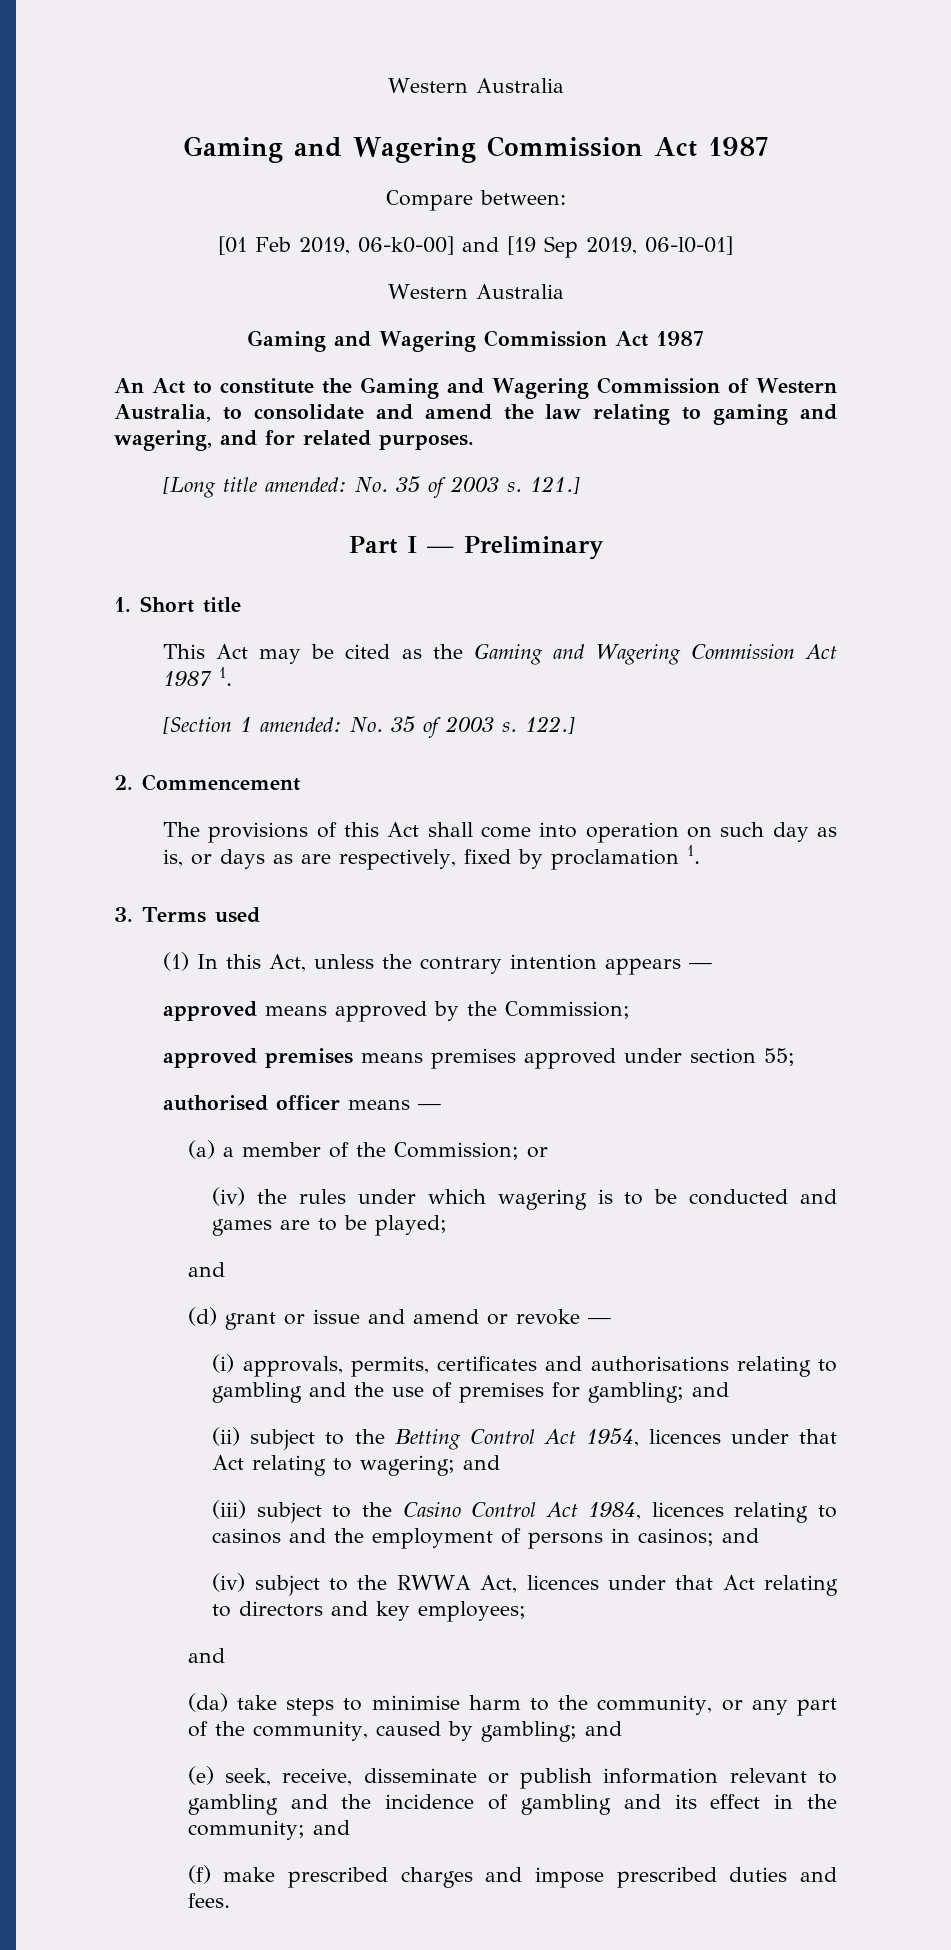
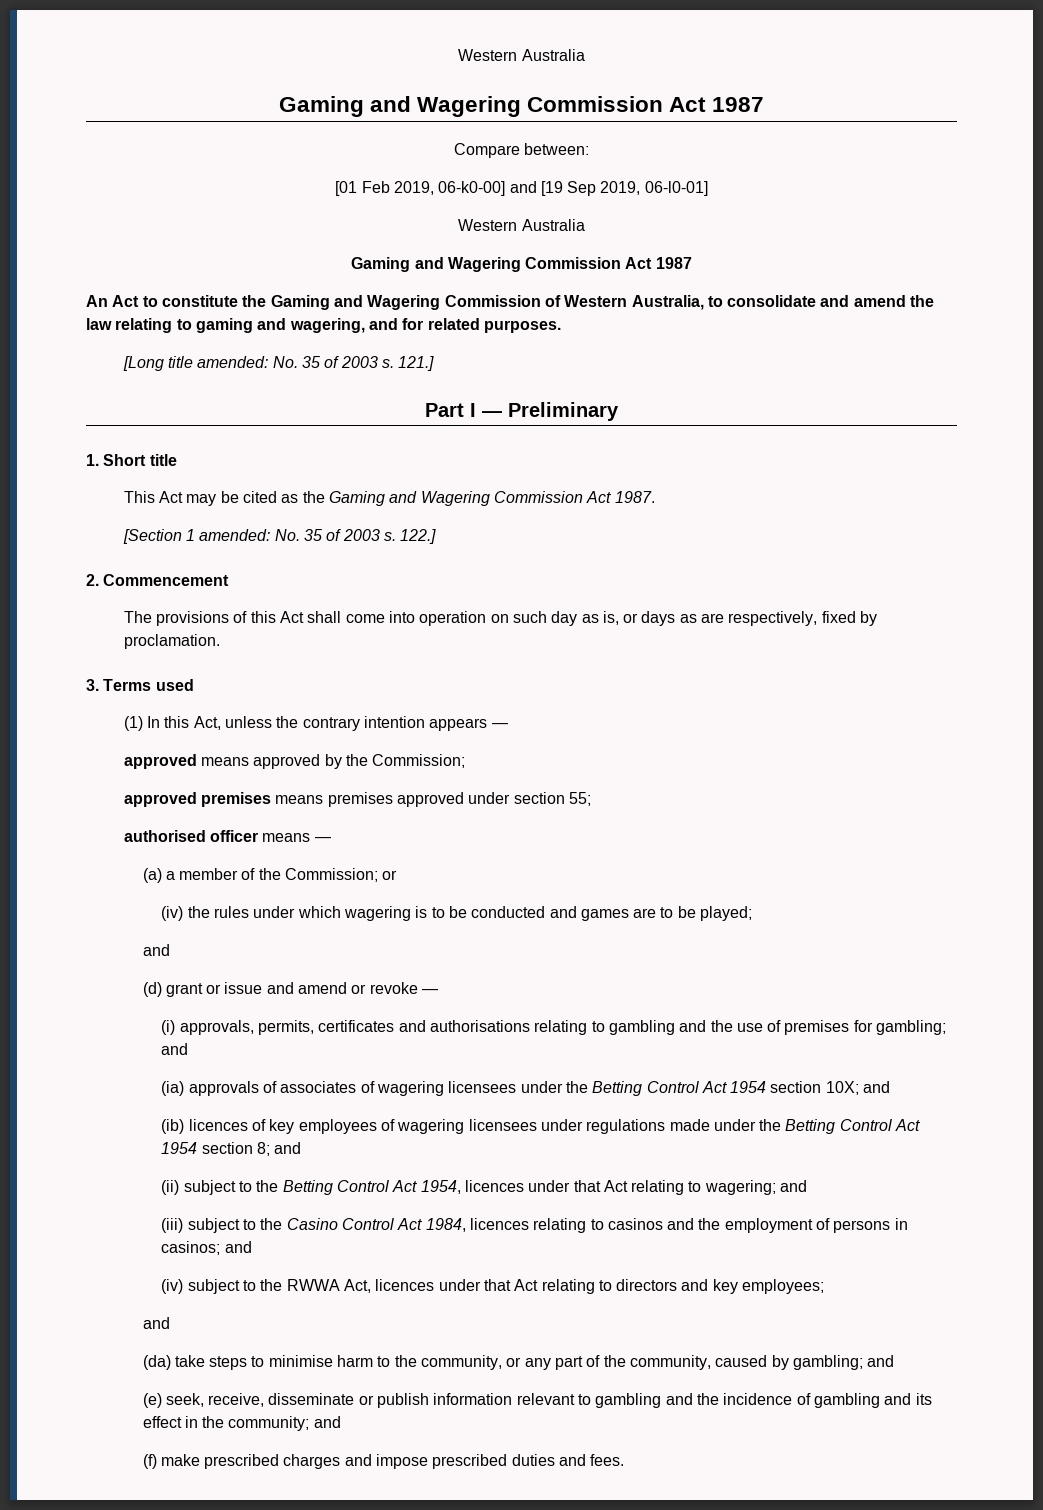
[163,667,233,686] 1987 1. -> [614,491,655,503] 1987.
[551,845,701,870] proclamation 1. -> [123,634,220,649] proclamation.
(730, 1389) none -> [161,1081,891,1096] [161,1119,921,1134] [161,1142,302,1156] // (ia) approvals of associates of wagering licensees under the Betting Control Act 1954 section 10X; and // (ib) licences of key employees of wagering licensees under regulations made under the Betting Control Act 1954 section 8; and

